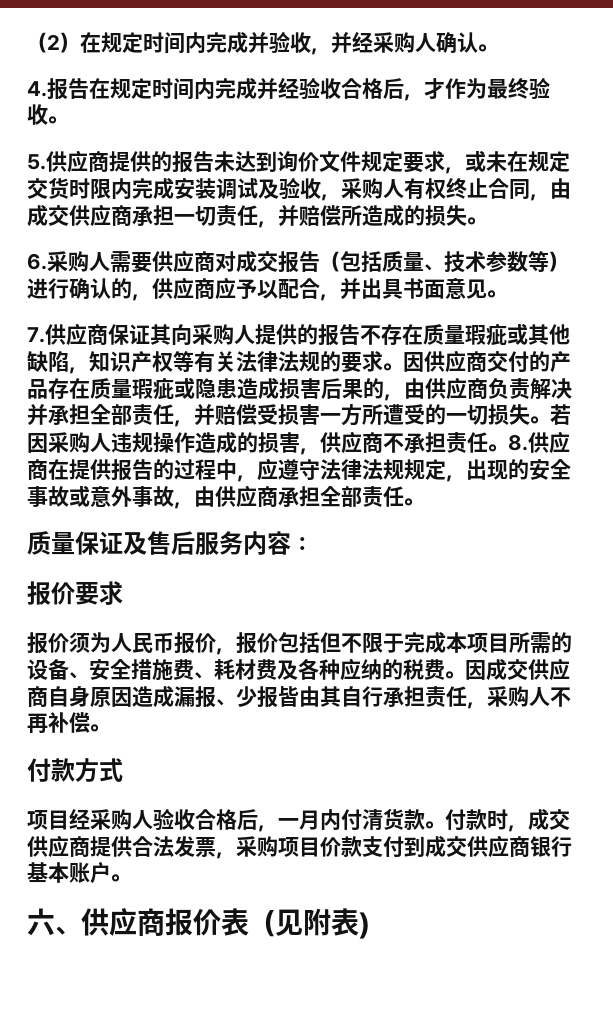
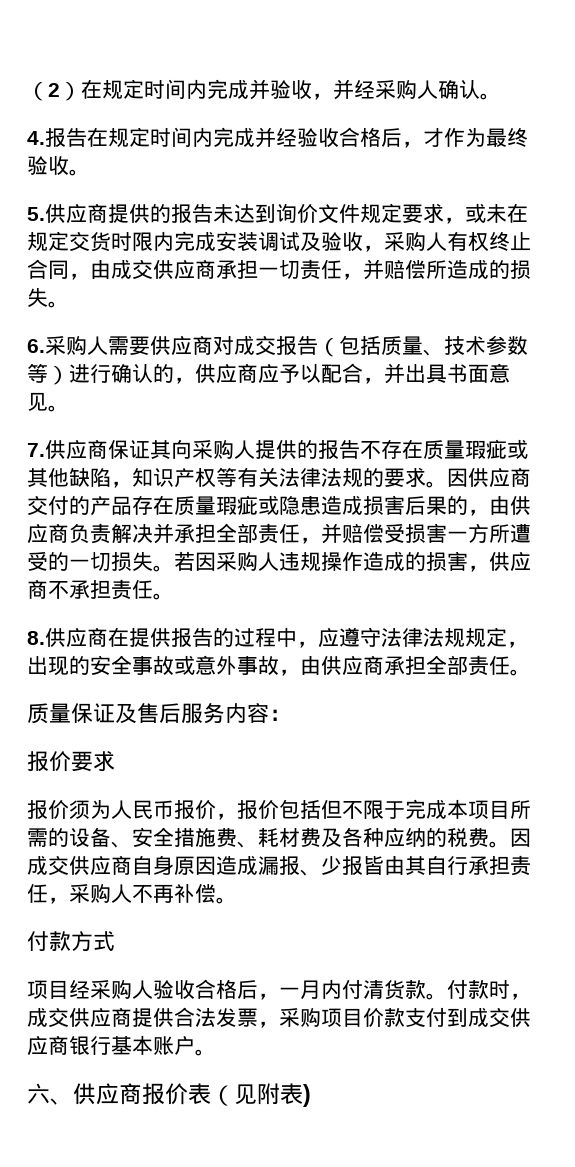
(508, 448) none -> (174, 596) //

